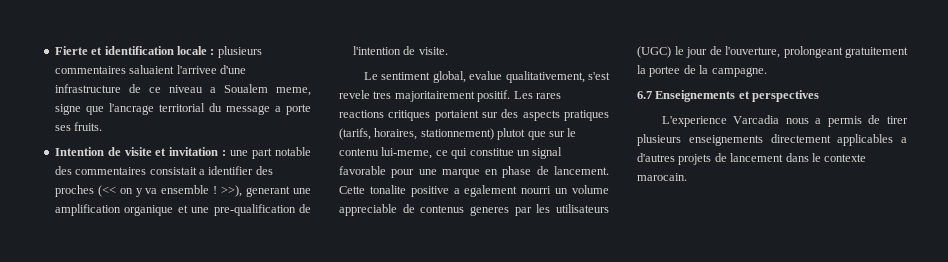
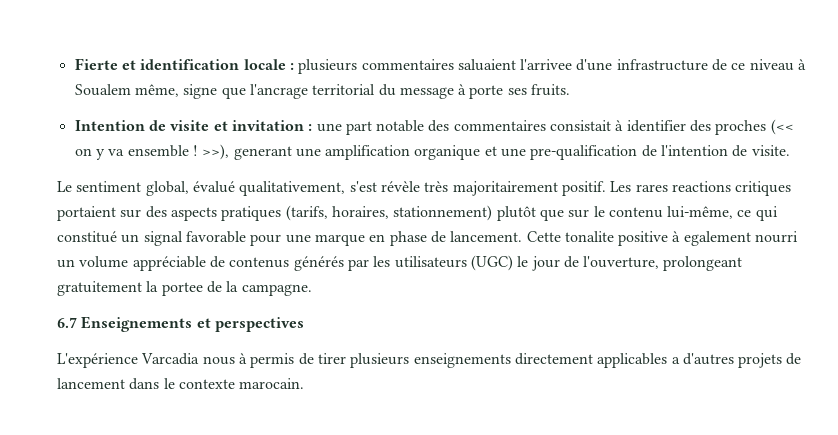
[209,84,311,96] a Soualem meme, -> [798,59,807,70] [74,84,179,97] à Soualem même,
[274,106,281,112] a -> [458,84,467,95] à
[198,169,205,175] a -> [615,120,624,131] à
[469,71,503,80] evalue -> [192,181,235,193] évalué
[339,90,392,99] revele tres -> [380,181,449,192] révèle très
[497,128,526,140] plutot -> [496,206,536,221] plutôt
[381,147,433,159] lui-meme, -> [667,206,734,219] lui-même,
[469,148,514,156] constitue -> [57,231,117,243] constitué
[453,188,460,194] a -> [672,231,681,242] à
[339,204,397,216] appreciable -> [132,256,206,271] appréciable
[470,206,509,216] generes -> [293,256,344,271] générés
[661,116,727,127] L'experience -> [57,353,138,368] L'expérience
[815,118,822,124] a -> [238,353,247,364] à

